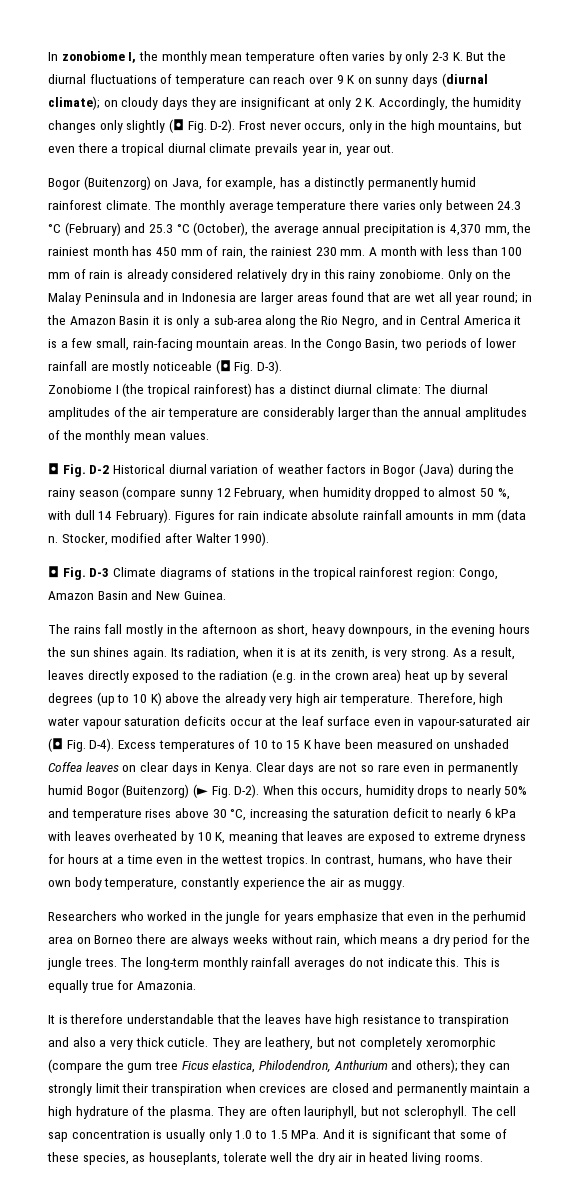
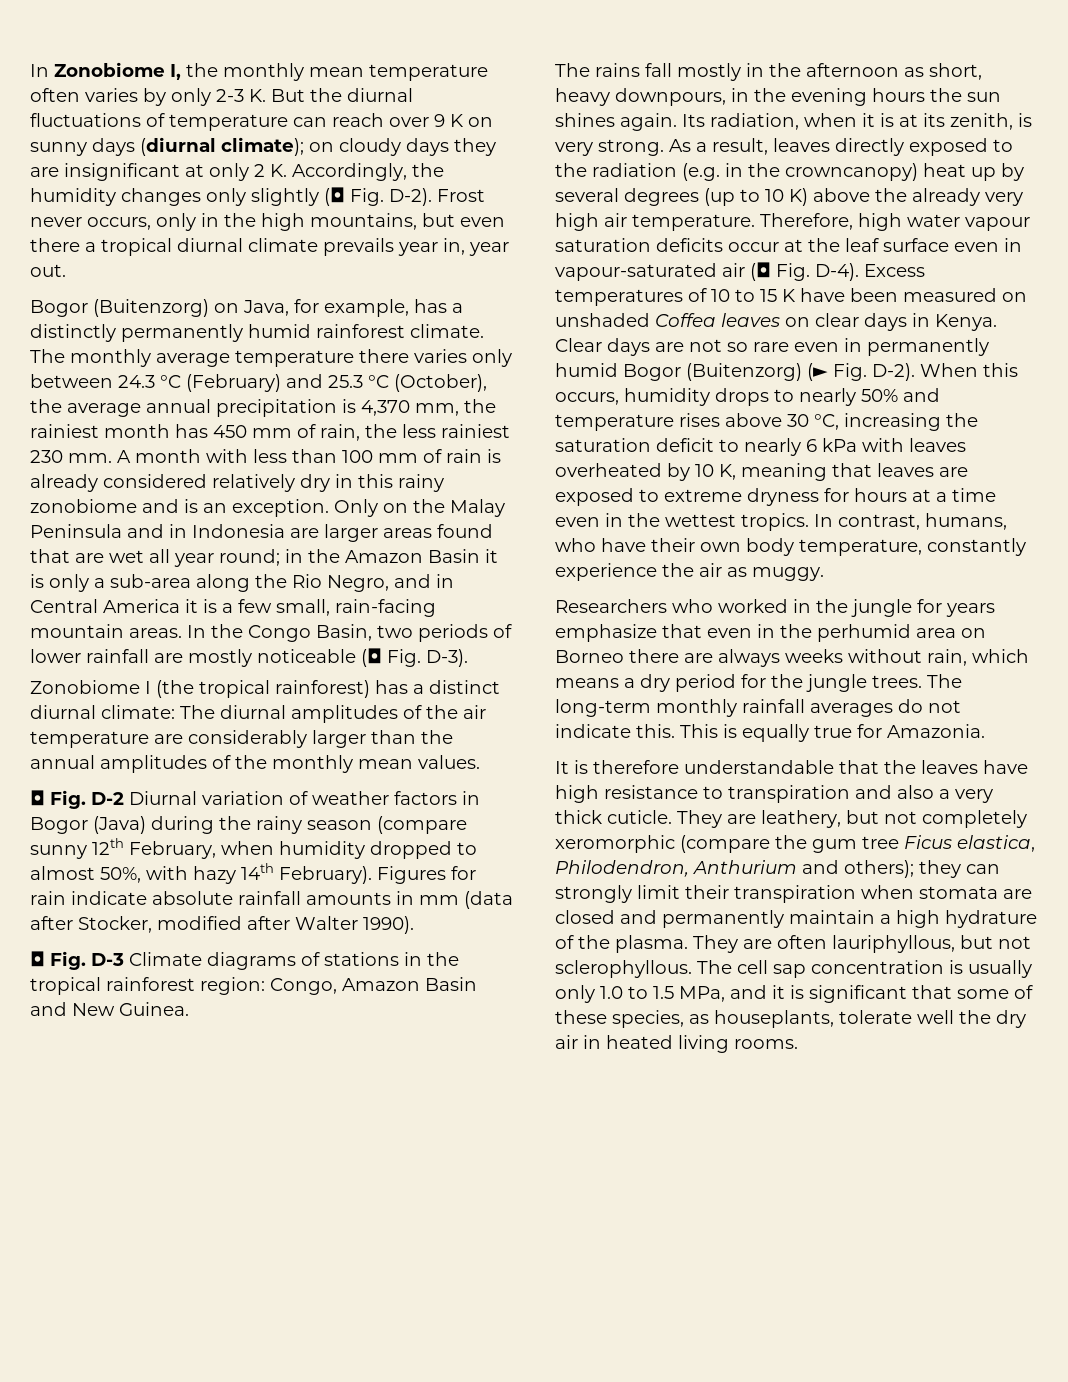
[48,51,125,61] In zonobiome -> [30,62,165,77] In Zonobiome
(268, 251) none -> [402,424,436,438] less
[379,269,445,279] zonobiome. -> [30,499,329,517] zonobiome and is an exception.
[112,464,207,474] Historical diurnal -> [129,791,197,805] Diurnal
[216,488,231,497] 12 -> [92,838,124,855] 12th
[480,488,510,500] [48,510,113,520] 50 %, with dull 14 -> [100,863,274,884] 50%, with hazy 14th
[48,536,58,543] n. -> [30,916,73,930] after
[334,669,402,683] crown area) -> [785,163,918,181] crowncanopy)
[259,1084,307,1093] crevices -> [919,886,998,899] stomata
[304,1106,468,1119] lauriphyll, but not sclerophyll. -> [832,935,1031,953] [555,960,692,978] lauriphyllous, but not sclerophyllous.
[291,1129,345,1139] MPa. And -> [679,985,767,1002] MPa, and

